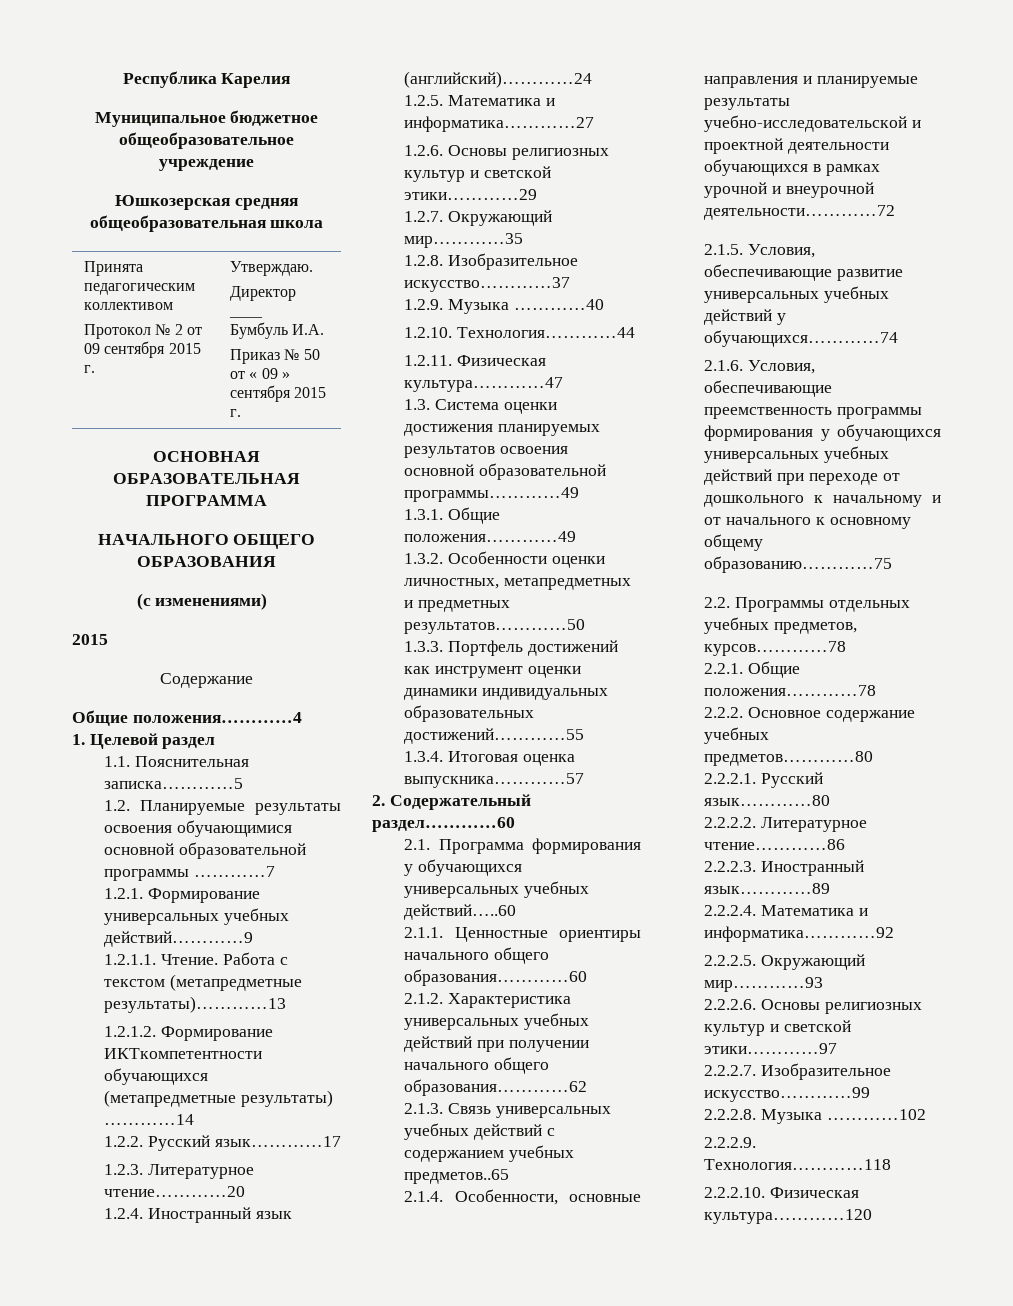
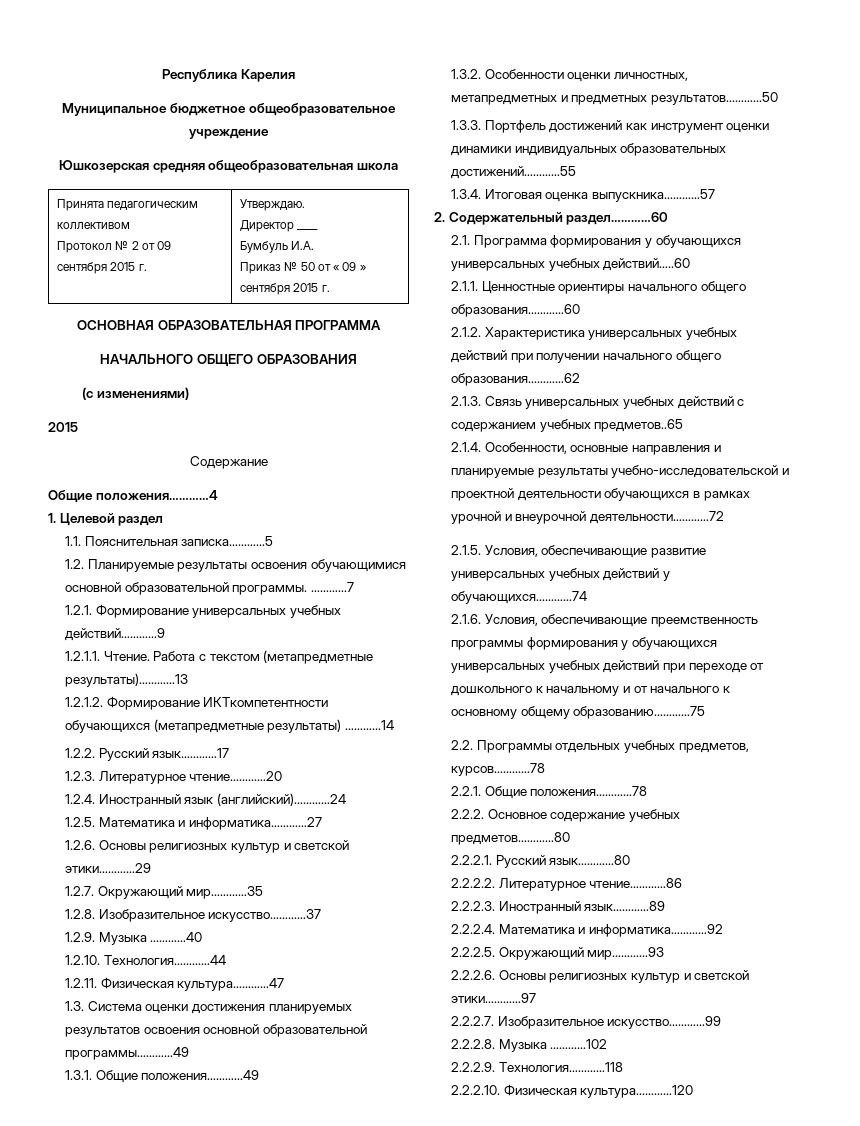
[104,869,190,881] программы -> [232,585,308,595] программы.

